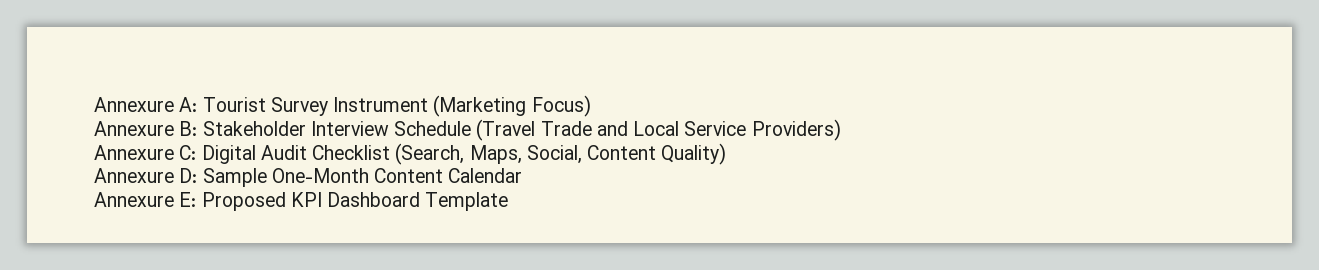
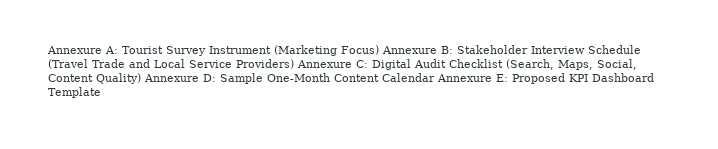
(591, 106) // -> (379, 50) none
(841, 130) // -> (294, 64) none
(727, 154) // -> (141, 78) none
(523, 175) // -> (435, 77) none

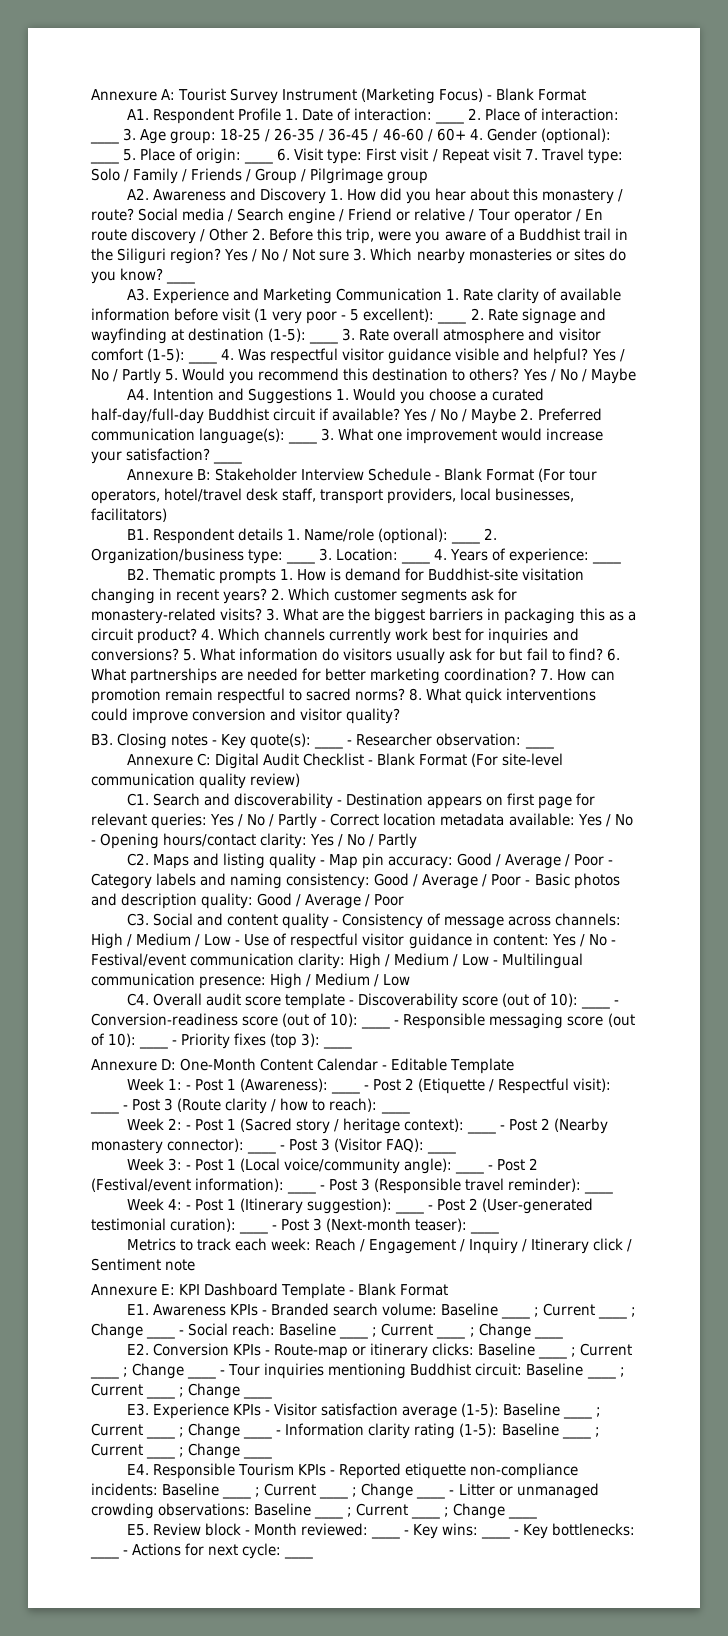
(379, 50) none -> [487,88,587,101] [126,108,465,124] [468,108,620,121] [90,128,611,144] [90,148,623,164] [91,168,429,184] [126,188,624,204] [91,208,603,224] [91,228,628,244] [91,248,626,264] [91,268,196,284] [126,288,622,304] [91,308,467,324] [470,308,606,324] [91,328,601,344] [91,348,218,364] [221,348,625,364] [91,368,636,384] [126,388,545,404] [91,408,602,424] [91,428,604,444] [91,448,243,464] - Blank Format // A1. Respondent Profile 1. Date of interaction: ____ 2. Place of interaction: ____ 3. Age group: 18-25 / 26-35 / 36-45 / 46-60 / 60+ 4. Gender (optional): ____ 5. Place of origin: ____ 6. Visit type: First visit / Repeat visit 7. Travel type: Solo / Family / Friends / Group / Pilgrimage group // A2. Awareness and Discovery 1. How did you hear about this monastery / route? Social media / Search engine / Friend or relative / Tour operator / En route discovery / Other 2. Before this trip, were you aware of a Buddhist trail in the Siliguri region? Yes / No / Not sure 3. Which nearby monasteries or sites do you know? ____ // A3. Experience and Marketing Communication 1. Rate clarity of available information before visit (1 very poor - 5 excellent): ____ 2. Rate signage and wayfinding at destination (1-5): ____ 3. Rate overall atmosphere and visitor comfort (1-5): ____ 4. Was respectful visitor guidance visible and helpful? Yes / No / Partly 5. Would you recommend this destination to others? Yes / No / Maybe // A4. Intention and Suggestions 1. Would you choose a curated half-day/full-day Buddhist circuit if available? Yes / No / Maybe 2. Preferred communication language(s): ____ 3. What one improvement would increase your satisfaction? ____ //
[48,59,294,69] (Travel Trade and Local Service Providers) -> [434,468,598,482] [91,488,575,504] [91,508,167,522] [126,528,480,544] [484,528,498,540] [91,548,431,564] [434,548,622,564] [126,568,585,584] [91,588,518,604] [91,608,636,624] [91,628,579,644] [91,648,620,664] [91,668,615,684] [91,688,597,704] [91,708,401,724] [91,733,344,749] [347,733,554,749] - Blank Format (For tour operators, hotel/travel desk staff, transport providers, local businesses, facilitators) // B1. Respondent details 1. Name/role (optional): ____ 2. Organization/business type: ____ 3. Location: ____ 4. Years of experience: ____ // B2. Thematic prompts 1. How is demand for Buddhist-site visitation changing in recent years? 2. Which customer segments ask for monastery-related visits? 3. What are the biggest barriers in packaging this as a circuit product? 4. Which channels currently work best for inquiries and conversions? 5. What information do visitors usually ask for but fail to find? 6. What partnerships are needed for better marketing coordination? 7. How can promotion remain respectful to sacred norms? 8. What quick interventions could improve conversion and visitor quality? // B3. Closing notes - Key quote(s): ____ - Researcher observation: ____ //
[506,59,637,70] [48,73,141,84] (Search, Maps, Social, Content Quality) -> [367,753,564,767] [91,773,301,789] [126,793,596,809] [91,813,633,829] [91,833,418,849] [126,853,614,869] [91,873,620,889] [91,893,405,909] [126,913,622,929] [91,933,616,949] [91,953,584,969] [91,973,411,989] [126,993,611,1009] [614,1000,620,1005] [91,1013,391,1029] [394,1013,635,1029] [91,1033,169,1049] [172,1033,353,1049] - Blank Format (For site-level communication quality review) // C1. Search and discoverability - Destination appears on first page for relevant queries: Yes / No / Partly - Correct location metadata available: Yes / No - Opening hours/contact clarity: Yes / No / Partly // C2. Maps and listing quality - Map pin accuracy: Good / Average / Poor - Category labels and naming consistency: Good / Average / Poor - Basic photos and description quality: Good / Average / Poor // C3. Social and content quality - Consistency of message across channels: High / Medium / Low - Use of respectful visitor guidance in content: Yes / No - Festival/event communication clarity: High / Medium / Low - Multilingual communication presence: High / Medium / Low // C4. Overall audit score template - Discoverability score (out of 10): ____ - Conversion-readiness score (out of 10): ____ - Responsible messaging score (out of 10): ____ - Priority fixes (top 3): ____ //
[220,73,263,84] Sample -> (177, 1064) none
(435, 77) none -> [382,1058,515,1074] [126,1078,360,1094] [363,1078,612,1094] [90,1110,119,1114] [123,1098,410,1114] [126,1118,497,1134] [500,1118,609,1134] [91,1138,277,1154] [280,1138,457,1154] [126,1158,485,1174] [488,1158,539,1171] [91,1178,317,1194] [320,1178,614,1194] [126,1198,424,1214] [428,1198,594,1214] [91,1218,269,1234] [272,1218,500,1234] [126,1238,633,1254] [91,1258,196,1271] - Editable Template // Week 1: - Post 1 (Awareness): ____ - Post 2 (Etiquette / Respectful visit): ____ - Post 3 (Route clarity / how to reach): ____ // Week 2: - Post 1 (Sacred story / heritage context): ____ - Post 2 (Nearby monastery connector): ____ - Post 3 (Visitor FAQ): ____ // Week 3: - Post 1 (Local voice/community angle): ____ - Post 2 (Festival/event information): ____ - Post 3 (Responsible travel reminder): ____ // Week 4: - Post 1 (Itinerary suggestion): ____ - Post 2 (User-generated testimonial curation): ____ - Post 3 (Next-month teaser): ____ // Metrics to track each week: Reach / Engagement / Inquiry / Itinerary click / Sentiment note //
[512,73,565,84] Proposed -> (176, 1289) none
(101, 92) none -> [349,1283,449,1296] [126,1303,637,1319] [91,1323,176,1339] [179,1323,563,1339] [126,1343,633,1359] [90,1363,217,1379] [220,1363,625,1379] [91,1383,273,1399] [126,1403,602,1419] [91,1423,273,1439] [276,1423,600,1439] [91,1443,273,1459] [126,1463,578,1479] [91,1483,446,1499] [449,1483,599,1499] [91,1503,538,1519] [126,1523,400,1539] [404,1523,511,1539] [514,1523,636,1539] [90,1555,119,1559] [123,1543,314,1559] - Blank Format // E1. Awareness KPIs - Branded search volume: Baseline ____ ; Current ____ ; Change ____ - Social reach: Baseline ____ ; Current ____ ; Change ____ // E2. Conversion KPIs - Route-map or itinerary clicks: Baseline ____ ; Current ____ ; Change ____ - Tour inquiries mentioning Buddhist circuit: Baseline ____ ; Current ____ ; Change ____ // E3. Experience KPIs - Visitor satisfaction average (1-5): Baseline ____ ; Current ____ ; Change ____ - Information clarity rating (1-5): Baseline ____ ; Current ____ ; Change ____ // E4. Responsible Tourism KPIs - Reported etiquette non-compliance incidents: Baseline ____ ; Current ____ ; Change ____ - Litter or unmanaged crowding observations: Baseline ____ ; Current ____ ; Change ____ // E5. Review block - Month reviewed: ____ - Key wins: ____ - Key bottlenecks: ____ - Actions for next cycle: ____

